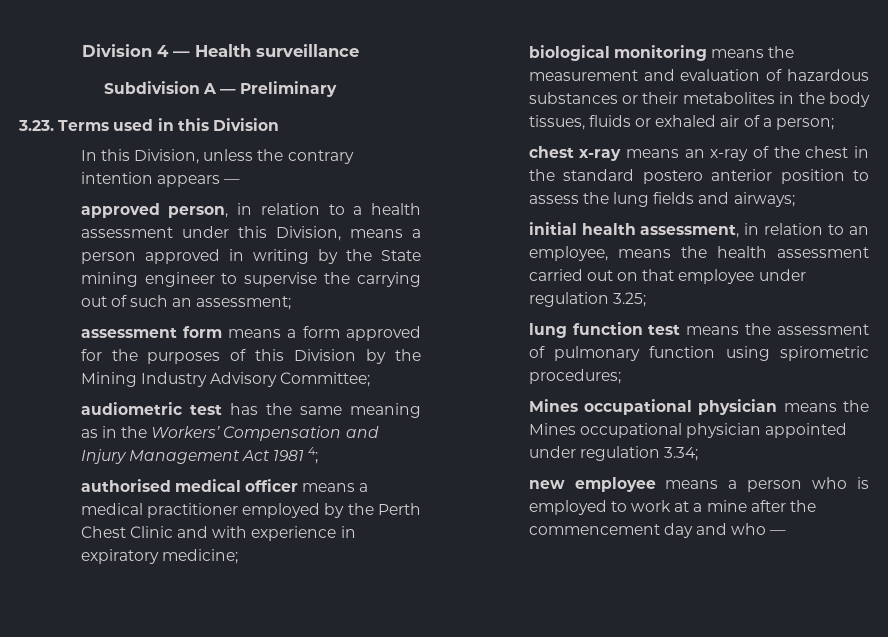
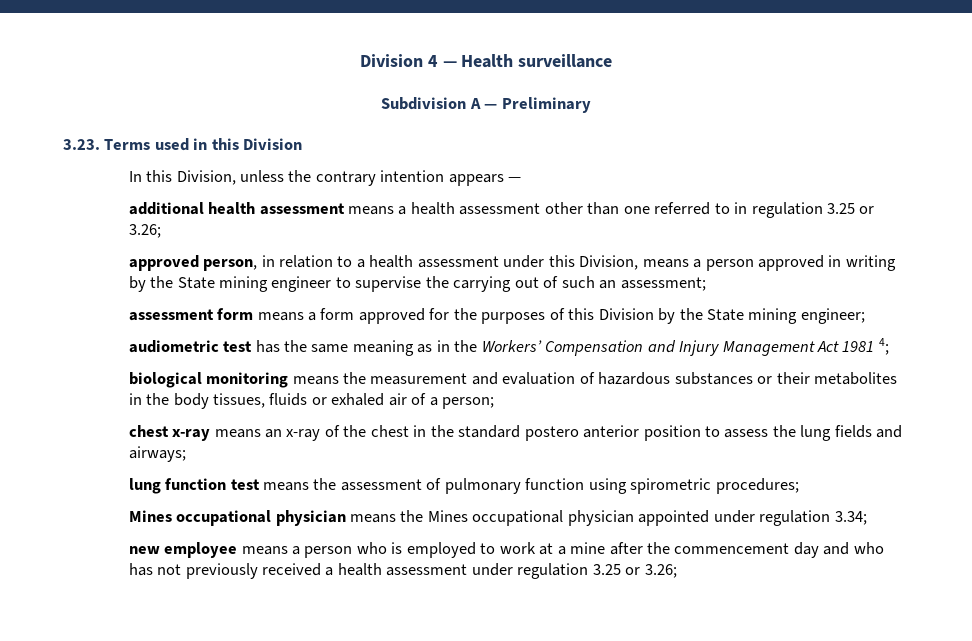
(241, 181) none -> [128,202,875,218] [128,224,161,238] // additional health assessment means a health assessment other than one referred to in regulation 3.25 or 3.26;
[80,372,371,387] Mining Industry Advisory Committee; -> [707,308,865,324] State mining engineer;
[80,479,369,492] [80,503,421,518] [80,526,356,541] [80,549,238,564] // authorised medical officer means a medical practitioner employed by the Perth Chest Clinic and with experience in expiratory medicine; -> (889, 346) none
[528,222,869,238] [528,246,869,261] [528,269,806,284] [528,292,646,307] // initial health assessment, in relation to an employee, means the health assessment carried out on that employee under regulation 3.25; -> (186, 454) none
[770,530,787,535] — -> [128,563,677,579] has not previously received a health assessment under regulation 3.25 or 3.26;

